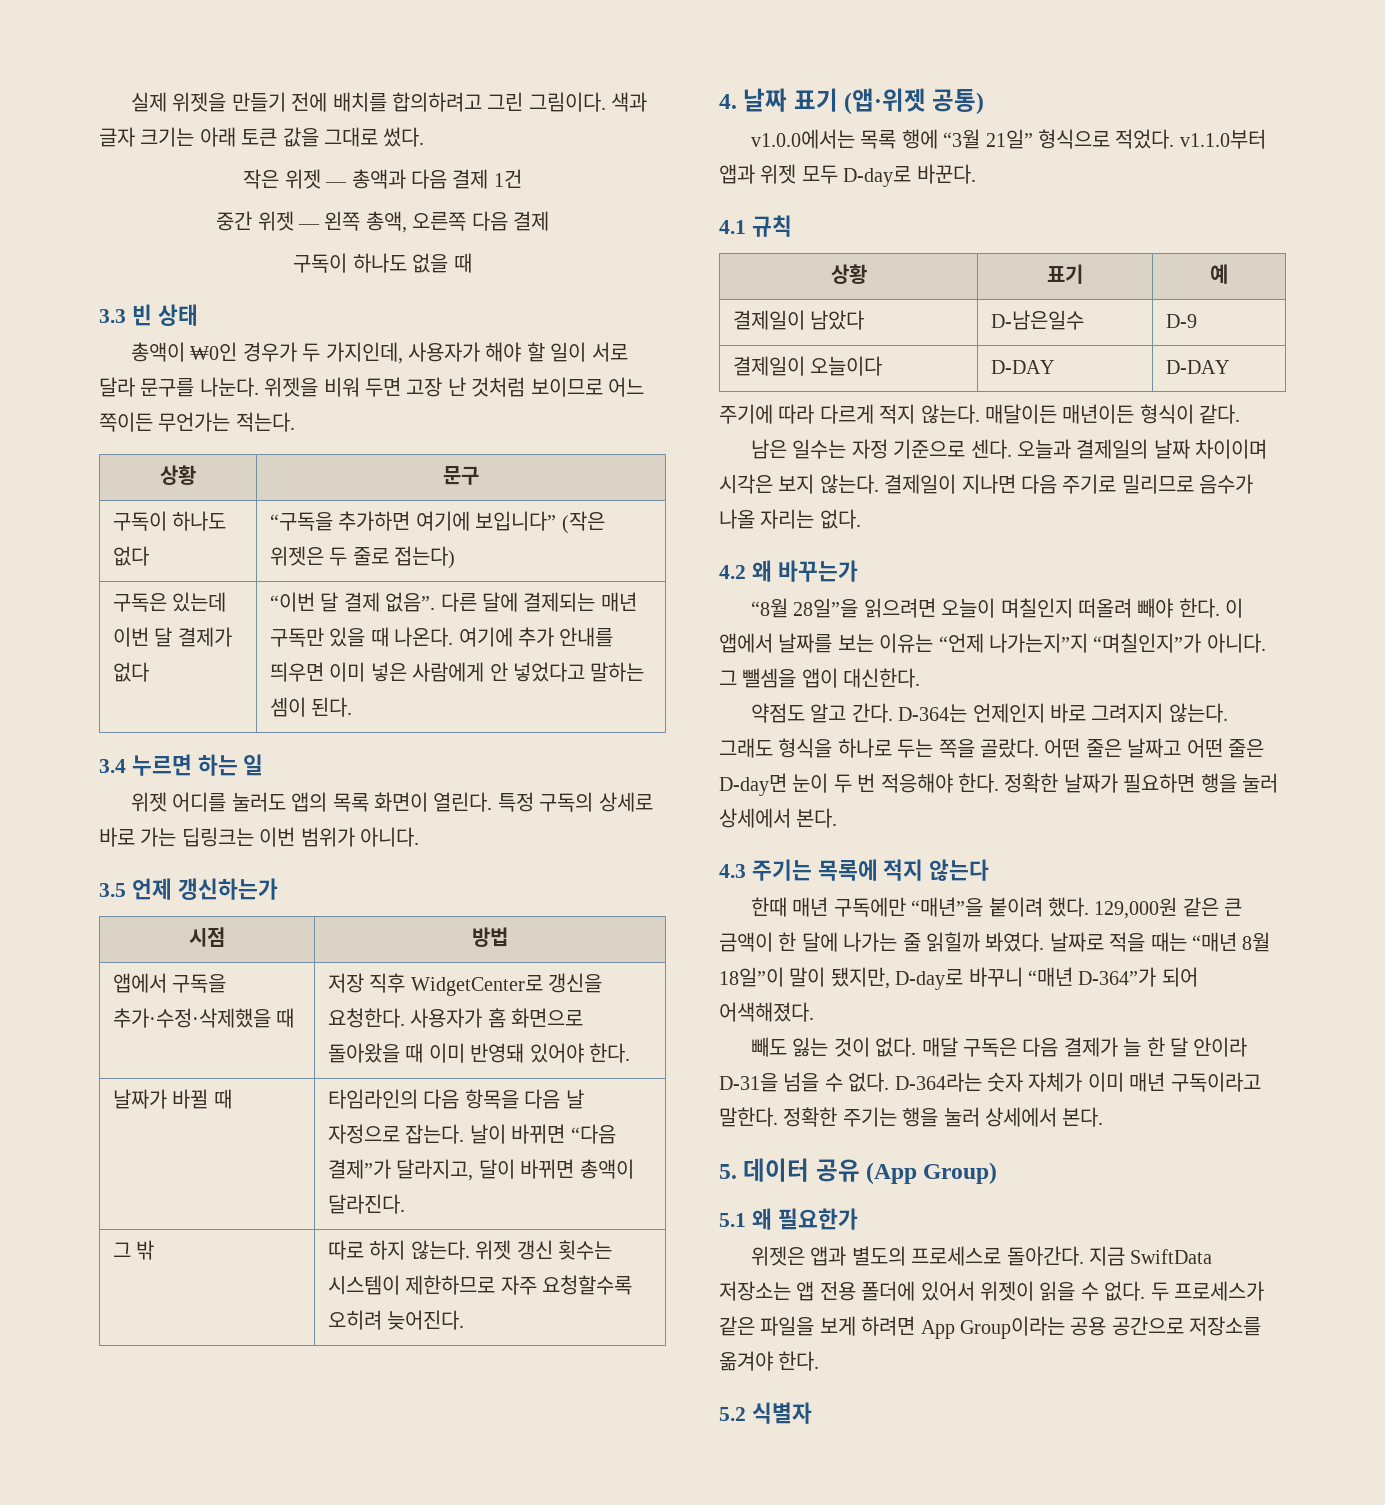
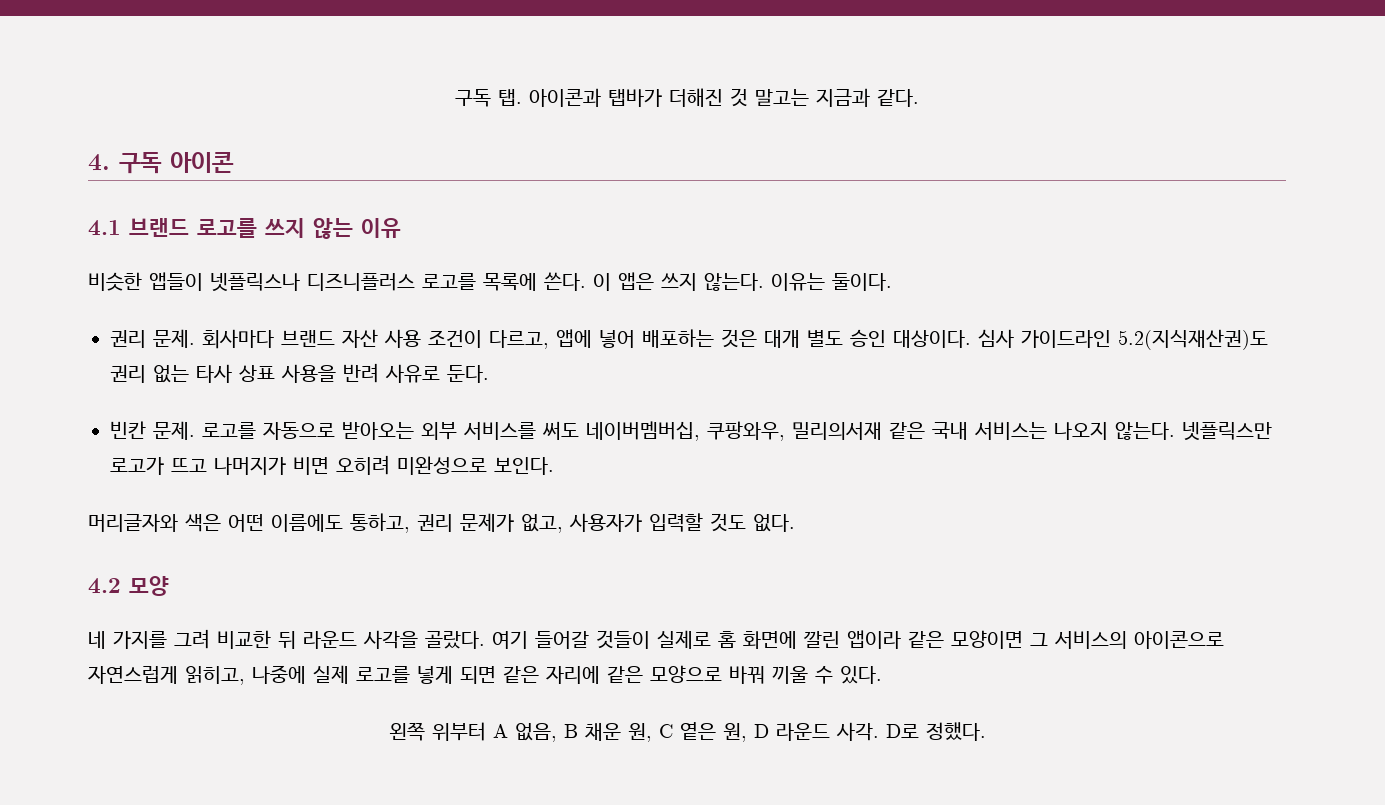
[131,92,648,112] [99,127,425,147] [243,169,522,189] [216,211,549,233] [293,253,472,273] [99,304,198,326] [131,342,628,364] [99,377,644,397] [99,412,295,432] [160,465,196,485] [443,466,479,485] [113,511,227,531] [113,546,150,566] [270,511,605,534] [270,546,456,569] [113,592,227,612] [113,627,232,647] [113,662,150,682] [270,592,637,612] [270,627,614,647] [270,662,645,682] [270,697,353,717] [99,754,264,776] [131,792,653,812] [99,827,419,847] [99,878,278,900] [189,927,225,947] [472,927,508,947] [113,973,227,993] [113,1008,295,1028] [328,973,603,996] [328,1008,584,1028] [328,1043,631,1063] [113,1089,232,1109] [328,1089,584,1109] [328,1124,616,1144] [328,1159,634,1181] [328,1194,406,1214] [113,1240,155,1260] [328,1240,613,1260] [328,1275,633,1295] [328,1310,465,1330] [719,88,985,114] [751,129,1266,149] [719,164,976,187] [719,215,792,237] [830,264,867,284] [1047,264,1083,284] [1210,264,1228,284] [733,310,865,330] [991,310,1085,330] [1166,314,1198,328] [733,356,883,376] [991,360,1055,374] [1166,360,1230,374] [719,404,1241,424] [751,439,1268,459] [719,474,1254,494] [719,509,861,529] [719,560,858,582] [751,598,1244,618] [719,633,1266,653] [719,668,921,688] [751,703,1228,723] [719,738,1264,758] [719,773,1278,796] [719,808,838,828] [719,859,990,881] [751,897,1243,919] [719,932,1271,952] [719,967,1198,990] [719,1002,814,1022] [751,1037,1248,1057] [719,1072,1261,1092] [719,1107,1104,1127] [719,1158,998,1184] [719,1208,858,1230] [751,1246,1213,1266] [719,1281,1264,1301] [719,1316,1262,1339] [719,1351,820,1371] [719,1402,812,1424] 실제 위젯을 만들기 전에 배치를 합의하려고 그린 그림이다. 색과 글자 크기는 아래 토큰 값을 그대로 썼다. // 작은 위젯 — 총액과 다음 결제 1건 // 중간 위젯 — 왼쪽 총액, 오른쪽 다음 결제 // 구독이 하나도 없을 때 // 3.3 빈 상태 // 총액이 ₩0인 경우가 두 가지인데, 사용자가 해야 할 일이 서로 달라 문구를 나눈다. 위젯을 비워 두면 고장 난 것처럼 보이므로 어느 쪽이든 무언가는 적는다. // 상황 | 문구 // 구독이 하나도 없다 | “구독을 추가하면 여기에 보입니다” (작은 위젯은 두 줄로 접는다) // 구독은 있는데 이번 달 결제가 없다 | “이번 달 결제 없음”. 다른 달에 결제되는 매년 구독만 있을 때 나온다. 여기에 추가 안내를 띄우면 이미 넣은 사람에게 안 넣었다고 말하는 셈이 된다. // 3.4 누르면 하는 일 // 위젯 어디를 눌러도 앱의 목록 화면이 열린다. 특정 구독의 상세로 바로 가는 딥링크는 이번 범위가 아니다. // 3.5 언제 갱신하는가 // 시점 | 방법 // 앱에서 구독을 추가·수정·삭제했을 때 | 저장 직후 WidgetCenter로 갱신을 요청한다. 사용자가 홈 화면으로 돌아왔을 때 이미 반영돼 있어야 한다. // 날짜가 바뀔 때 | 타임라인의 다음 항목을 다음 날 자정으로 잡는다. 날이 바뀌면 “다음 결제”가 달라지고, 달이 바뀌면 총액이 달라진다. // 그 밖 | 따로 하지 않는다. 위젯 갱신 횟수는 시스템이 제한하므로 자주 요청할수록 오히려 늦어진다. // 4. 날짜 표기 (앱·위젯 공통) // v1.0.0에서는 목록 행에 “3월 21일” 형식으로 적었다. v1.1.0부터 앱과 위젯 모두 D-day로 바꾼다. // 4.1 규칙 // 상황 | 표기 | 예 // 결제일이 남았다 | D-남은일수 | D-9 // 결제일이 오늘이다 | D-DAY | D-DAY // 주기에 따라 다르게 적지 않는다. 매달이든 매년이든 형식이 같다. // 남은 일수는 자정 기준으로 센다. 오늘과 결제일의 날짜 차이이며 시각은 보지 않는다. 결제일이 지나면 다음 주기로 밀리므로 음수가 나올 자리는 없다. // 4.2 왜 바꾸는가 // “8월 28일”을 읽으려면 오늘이 며칠인지 떠올려 빼야 한다. 이 앱에서 날짜를 보는 이유는 “언제 나가는지”지 “며칠인지”가 아니다. 그 뺄셈을 앱이 대신한다. // 약점도 알고 간다. D-364는 언제인지 바로 그려지지 않는다. 그래도 형식을 하나로 두는 쪽을 골랐다. 어떤 줄은 날짜고 어떤 줄은 D-day면 눈이 두 번 적응해야 한다. 정확한 날짜가 필요하면 행을 눌러 상세에서 본다. // 4.3 주기는 목록에 적지 않는다 // 한때 매년 구독에만 “매년”을 붙이려 했다. 129,000원 같은 큰 금액이 한 달에 나가는 줄 읽힐까 봐였다. 날짜로 적을 때는 “매년 8월 18일”이 말이 됐지만, D-day로 바꾸니 “매년 D-364”가 되어 어색해졌다. // 빼도 잃는 것이 없다. 매달 구독은 다음 결제가 늘 한 달 안이라 D-31을 넘을 수 없다. D-364라는 숫자 자체가 이미 매년 구독이라고 말한다. 정확한 주기는 행을 눌러 상세에서 본다. // 5. 데이터 공유 (App Group) // 5.1 왜 필요한가 // 위젯은 앱과 별도의 프로세스로 돌아간다. 지금 SwiftData 저장소는 앱 전용 폴더에 있어서 위젯이 읽을 수 없다. 두 프로세스가 같은 파일을 보게 하려면 App Group이라는 공용 공간으로 저장소를 옮겨야 한다. // 5.2 식별자 -> [455,88,919,107] [88,152,234,174] [88,218,401,239] [88,272,892,292] [110,329,1268,350] [110,363,489,383] [110,421,1272,441] [110,455,554,475] [88,513,795,533] [88,576,169,596] [88,629,1224,649] [88,665,882,685] [388,722,986,742] 구독 탭. 아이콘과 탭바가 더해진 것 말고는 지금과 같다. // 4. 구독 아이콘 // 4.1 브랜드 로고를 쓰지 않는 이유 // 비슷한 앱들이 넷플릭스나 디즈니플러스 로고를 목록에 쓴다. 이 앱은 쓰지 않는다. 이유는 둘이다. // 권리 문제. 회사마다 브랜드 자산 사용 조건이 다르고, 앱에 넣어 배포하는 것은 대개 별도 승인 대상이다. 심사 가이드라인 5.2(지식재산권)도 권리 없는 타사 상표 사용을 반려 사유로 둔다. // 빈칸 문제. 로고를 자동으로 받아오는 외부 서비스를 써도 네이버멤버십, 쿠팡와우, 밀리의서재 같은 국내 서비스는 나오지 않는다. 넷플릭스만 로고가 뜨고 나머지가 비면 오히려 미완성으로 보인다. // 머리글자와 색은 어떤 이름에도 통하고, 권리 문제가 없고, 사용자가 입력할 것도 없다. // 4.2 모양 // 네 가지를 그려 비교한 뒤 라운드 사각을 골랐다. 여기 들어갈 것들이 실제로 홈 화면에 깔린 앱이라 같은 모양이면 그 서비스의 아이콘으로 자연스럽게 읽히고, 나중에 실제 로고를 넣게 되면 같은 자리에 같은 모양으로 바꿔 끼울 수 있다. // 왼쪽 위부터 A 없음, B 채운 원, C 옅은 원, D 라운드 사각. D로 정했다.

